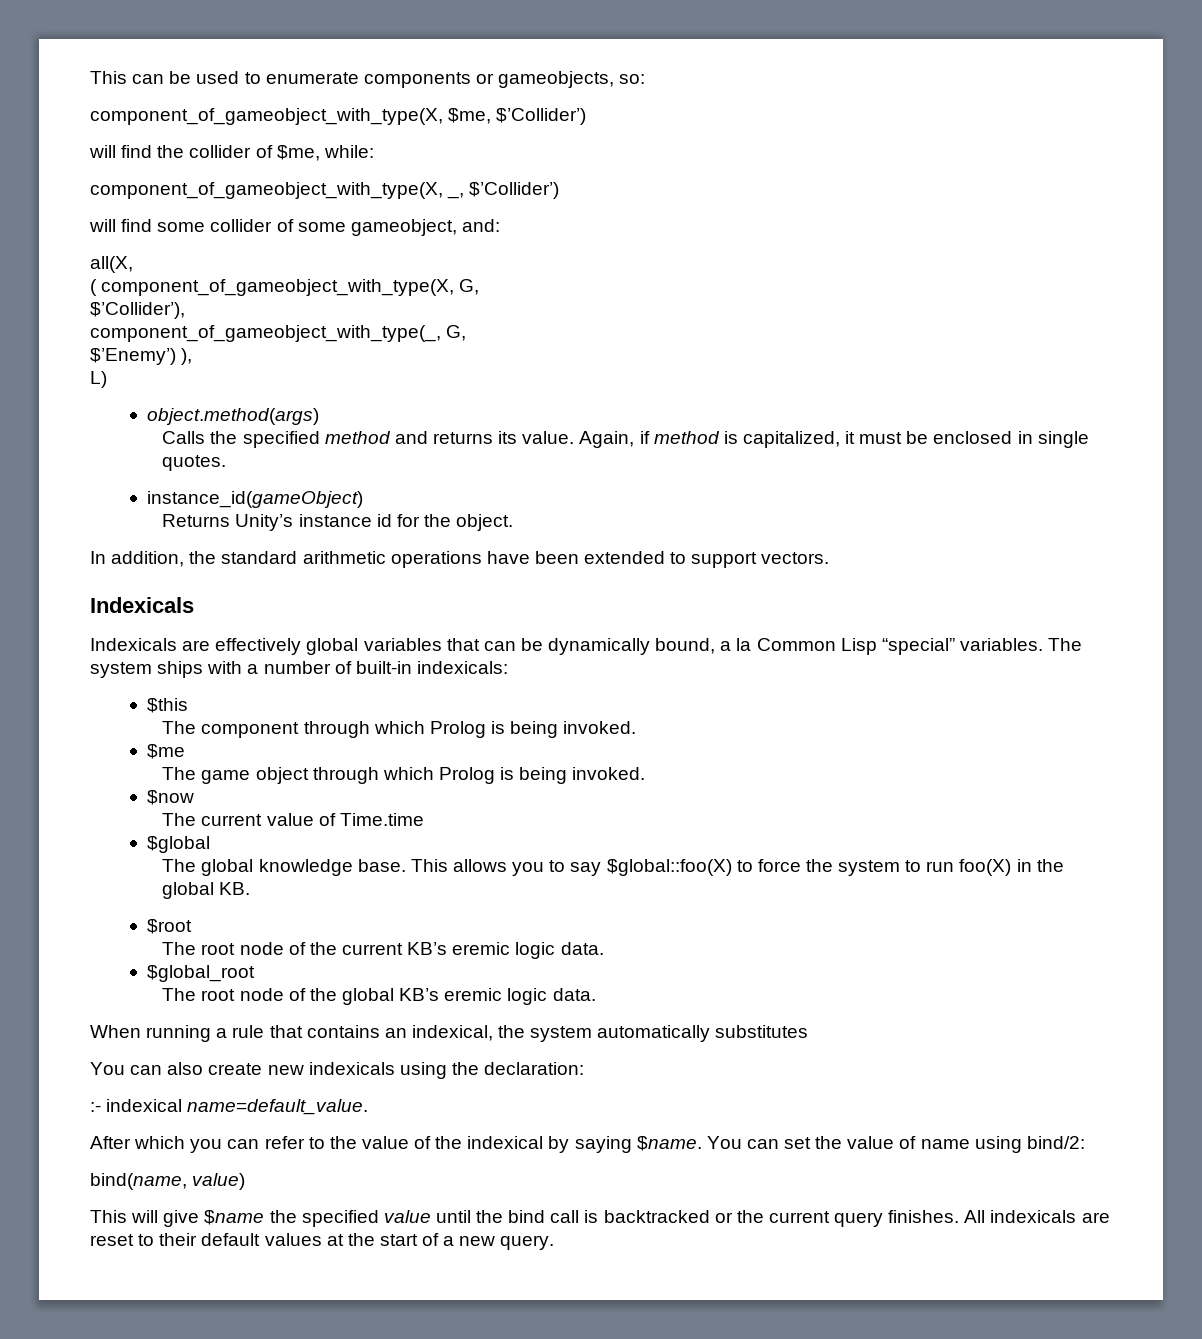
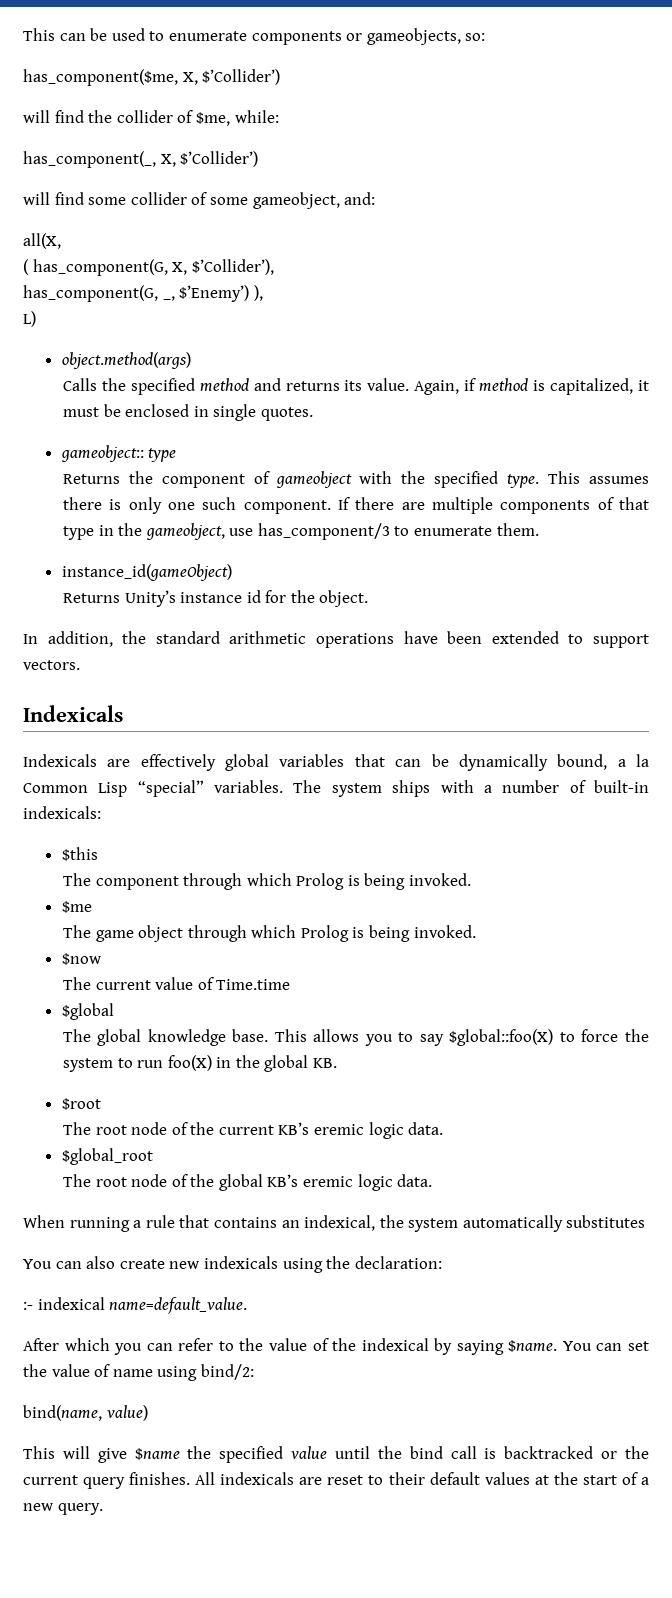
[90,108,492,125] component_of_gameobject_with_type(X, $me, -> [23,69,198,86] has_component($me, X,
[90,182,465,199] component_of_gameobject_with_type(X, _, -> [23,151,176,168] has_component(_, X,
[101,279,480,296] component_of_gameobject_with_type(X, G, // -> [32,259,188,276] has_component(G, X,
[90,325,467,342] component_of_gameobject_with_type(_, G, // -> [23,285,175,302] has_component(G, _,
(227, 463) none -> [60,445,177,462] [62,471,649,488] [62,497,649,514] [62,523,539,540] // gameobject:: type // Returns the component of gameobject with the specified type. This assumes there is only one such component. If there are multiple components of that type in the gameobject, use has_component/3 to enumerate them.

